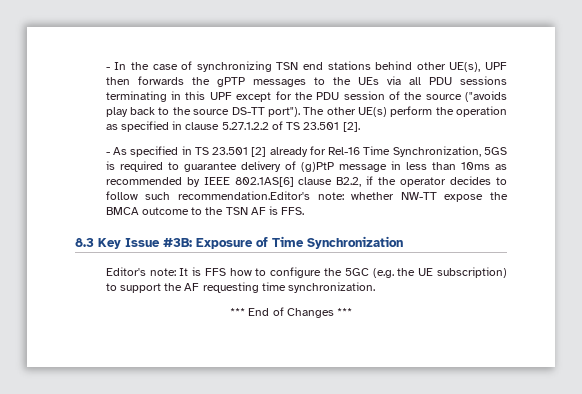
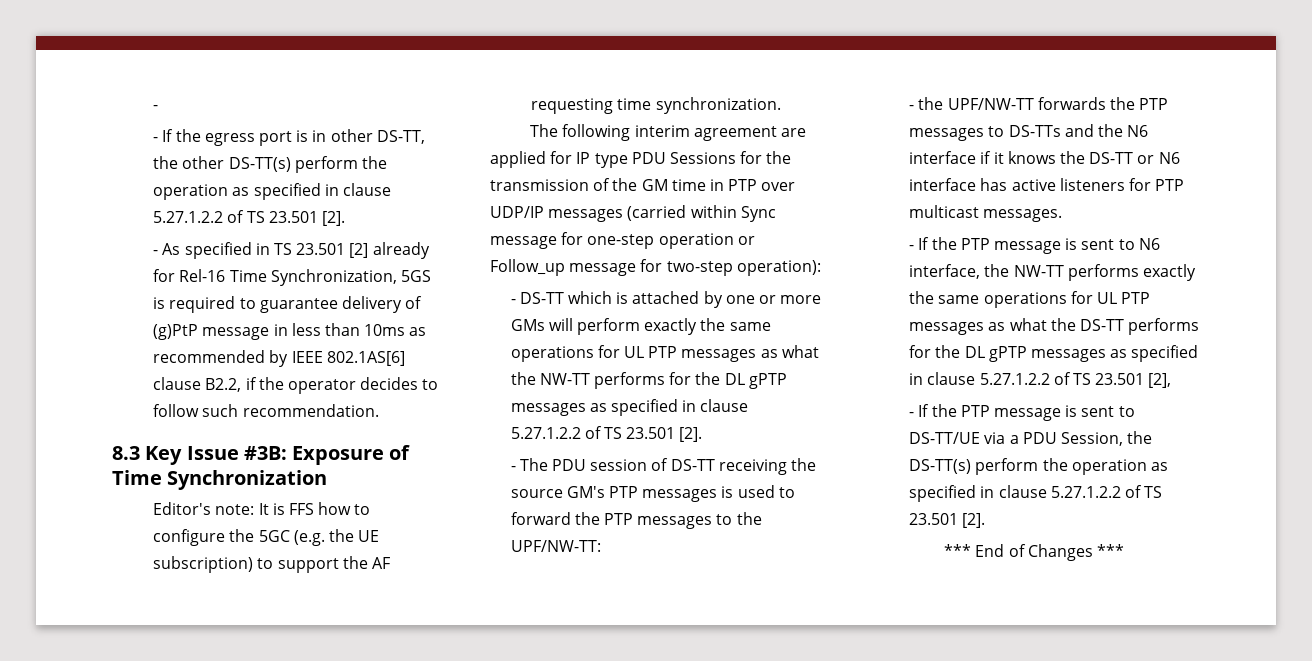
[105,61,507,72] [105,76,507,87] [105,91,507,102] [105,107,387,117] - In the case of synchronizing TSN end stations behind other UE(s), UPF then forwards the gPTP messages to the UEs via all PDU sessions terminating in this UPF except for the PDU session of the source ("avoids play back to the source DS-TT port"). The other UE(s) -> [153,105,159,110] [153,129,425,146] [153,156,291,172] - // - If the egress port is in other DS-TT, the other DS-TT(s)
[177,191,508,202] [105,206,305,215] recommendation.Editor's note: whether NW-TT expose the BMCA outcome to the TSN AF is FFS. -> [242,404,379,417] recommendation.
(376, 287) none -> [530,124,806,141] [490,151,792,168] [490,178,796,191] [490,205,776,222] [490,232,755,249] [490,259,821,276] [510,291,822,308] [510,318,771,335] [510,345,819,362] [510,372,787,389] [510,399,749,416] [510,426,703,442] [510,458,816,475] [510,485,795,502] [510,512,762,529] [510,540,601,552] [909,97,1169,110] [909,124,1149,141] [909,151,1180,164] [909,178,1185,191] [909,205,1063,222] [909,237,1160,254] [909,264,1197,281] [909,291,1151,308] [909,318,1200,335] [909,345,1199,362] [909,372,1172,388] [909,404,1135,421] [909,431,1153,446] [909,458,1169,475] [909,485,1163,502] [909,513,986,528] // The following interim agreement are applied for IP type PDU Sessions for the transmission of the GM time in PTP over UDP/IP messages (carried within Sync message for one-step operation or Follow_up message for two-step operation): // - DS-TT which is attached by one or more GMs will perform exactly the same operations for UL PTP messages as what the NW-TT performs for the DL gPTP messages as specified in clause 5.27.1.2.2 of TS 23.501 [2]. // - The PDU session of DS-TT receiving the source GM's PTP messages is used to forward the PTP messages to the UPF/NW-TT: // - the UPF/NW-TT forwards the PTP messages to DS-TTs and the N6 interface if it knows the DS-TT or N6 interface has active listeners for PTP multicast messages. // - If the PTP message is sent to N6 interface, the NW-TT performs exactly the same operations for UL PTP messages as what the DS-TT performs for the DL gPTP messages as specified in clause 5.27.1.2.2 of TS 23.501 [2], // - If the PTP message is sent to DS-TT/UE via a PDU Session, the DS-TT(s) perform the operation as specified in clause 5.27.1.2.2 of TS 23.501 [2].

